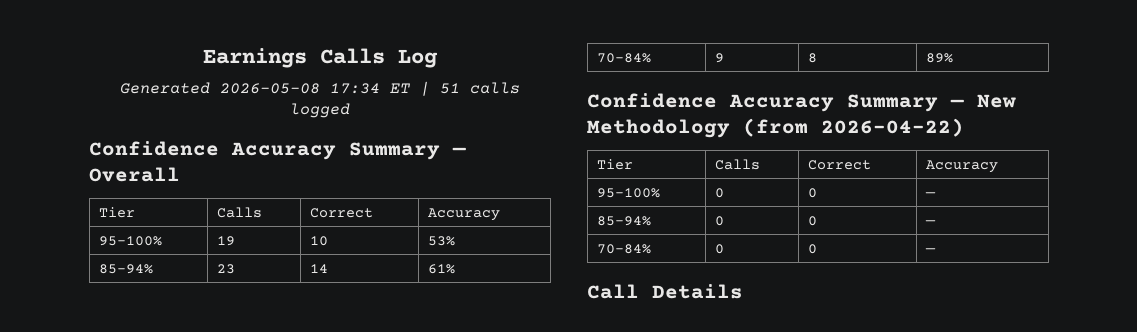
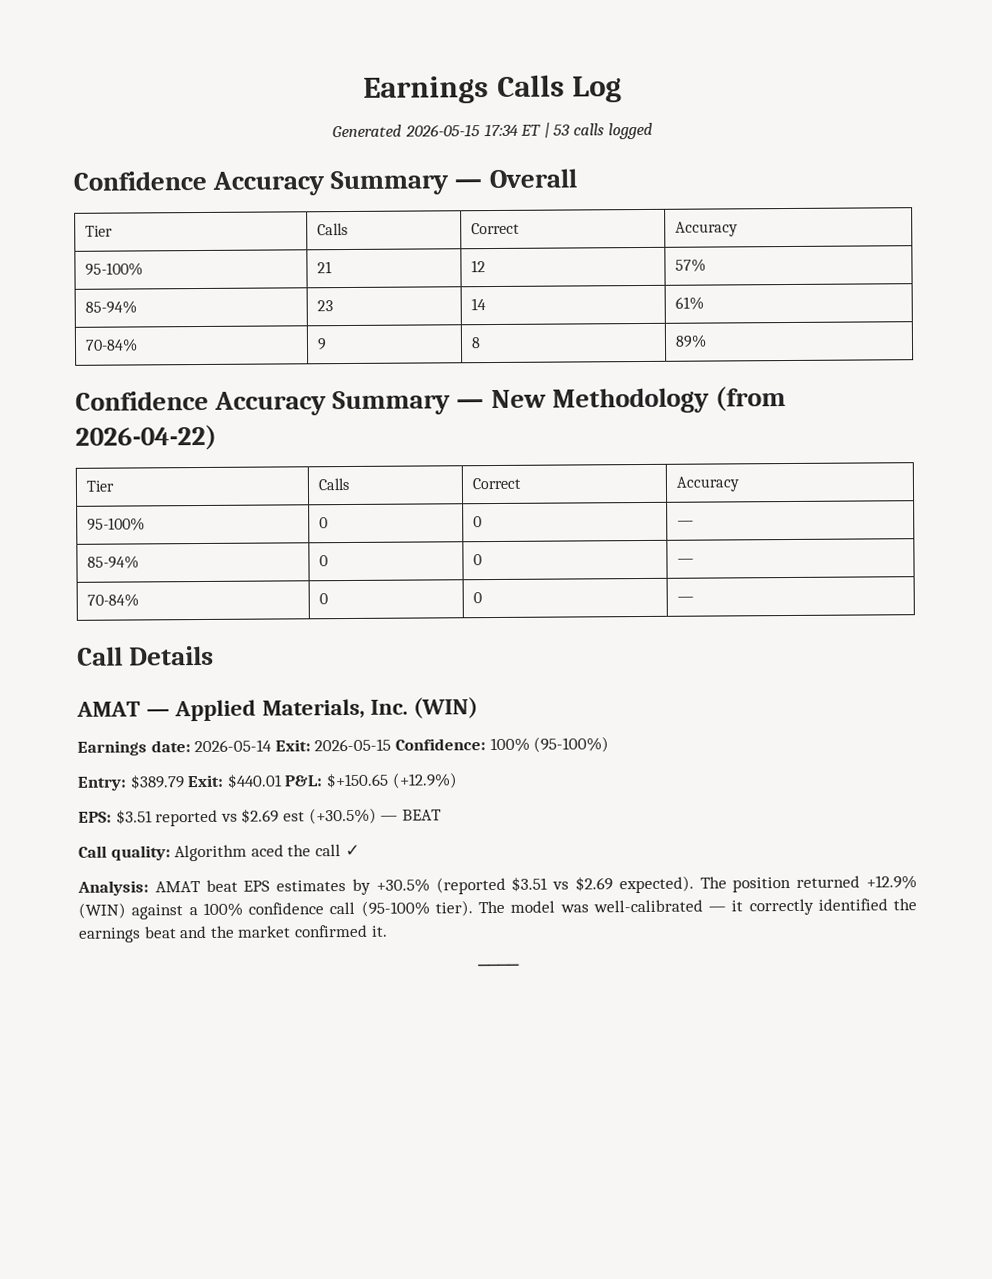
[220,83,320,94] 2026-05-08 -> [405,124,481,137] 2026-05-15
[440,83,460,94] 51 -> [553,124,571,136] 53
[216,236,235,246] [309,236,328,246] [427,236,455,246] 19 | 10 | 53% -> [317,261,333,274] [471,260,487,273] [675,258,707,272] 21 | 12 | 57%
(743, 291) none -> [76,697,479,722] [77,736,610,756] [77,772,458,791] [78,807,442,827] [78,844,360,862] [77,875,917,896] [78,898,917,920] [78,924,388,943] [477,963,520,972] // AMAT — Applied Materials, Inc. (WIN) // Earnings date: 2026-05-14 Exit: 2026-05-15 Confidence: 100% (95-100%) // Entry: $389.79 Exit: $440.01 P&L: $+150.65 (+12.9%) // EPS: $3.51 reported vs $2.69 est (+30.5%) — BEAT // Call quality: Algorithm aced the call ✓ // Analysis: AMAT beat EPS estimates by +30.5% (reported $3.51 vs $2.69 expected). The position returned +12.9% (WIN) against a 100% confidence call (95-100% tier). The model was well-calibrated — it correctly identified the earnings beat and the market confirmed it. // ────

